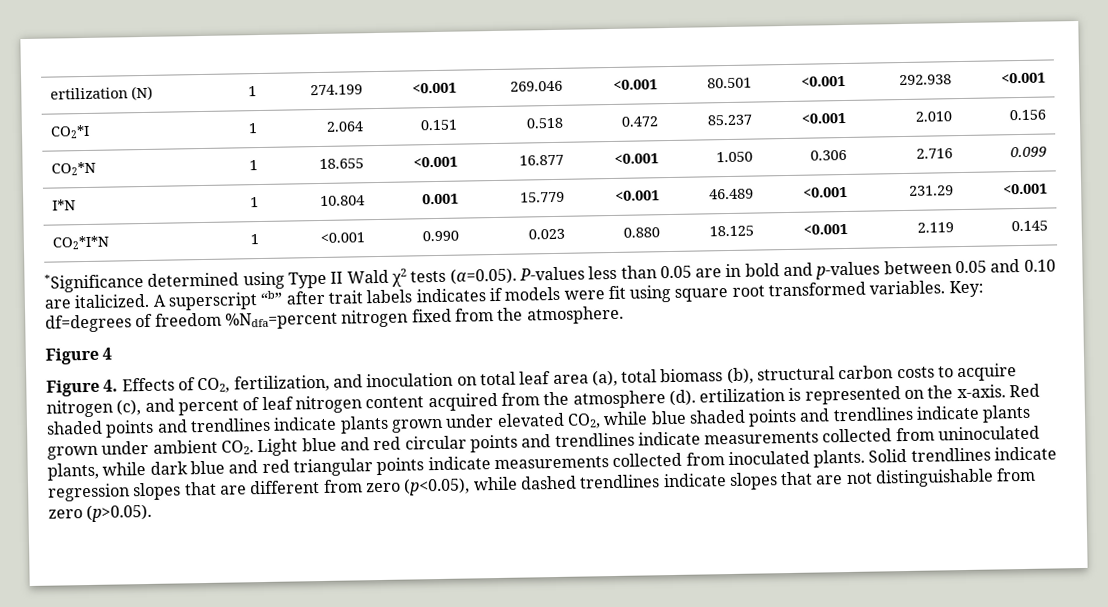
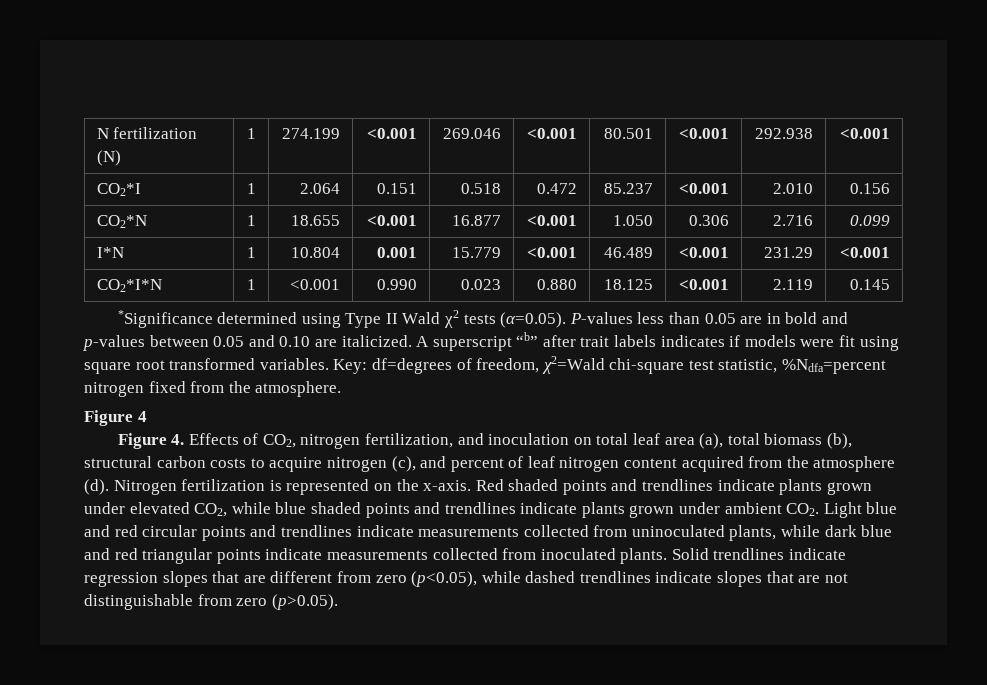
[49,87,128,100] ertilization -> [96,127,198,139] N fertilization
[154,312,222,327] freedom -> [476,356,778,374] freedom, χ2=Wald chi-square test statistic,
(231, 385) none -> [300,434,361,449] nitrogen
[699,388,786,403] ertilization -> [113,479,266,495] Nitrogen fertilization

